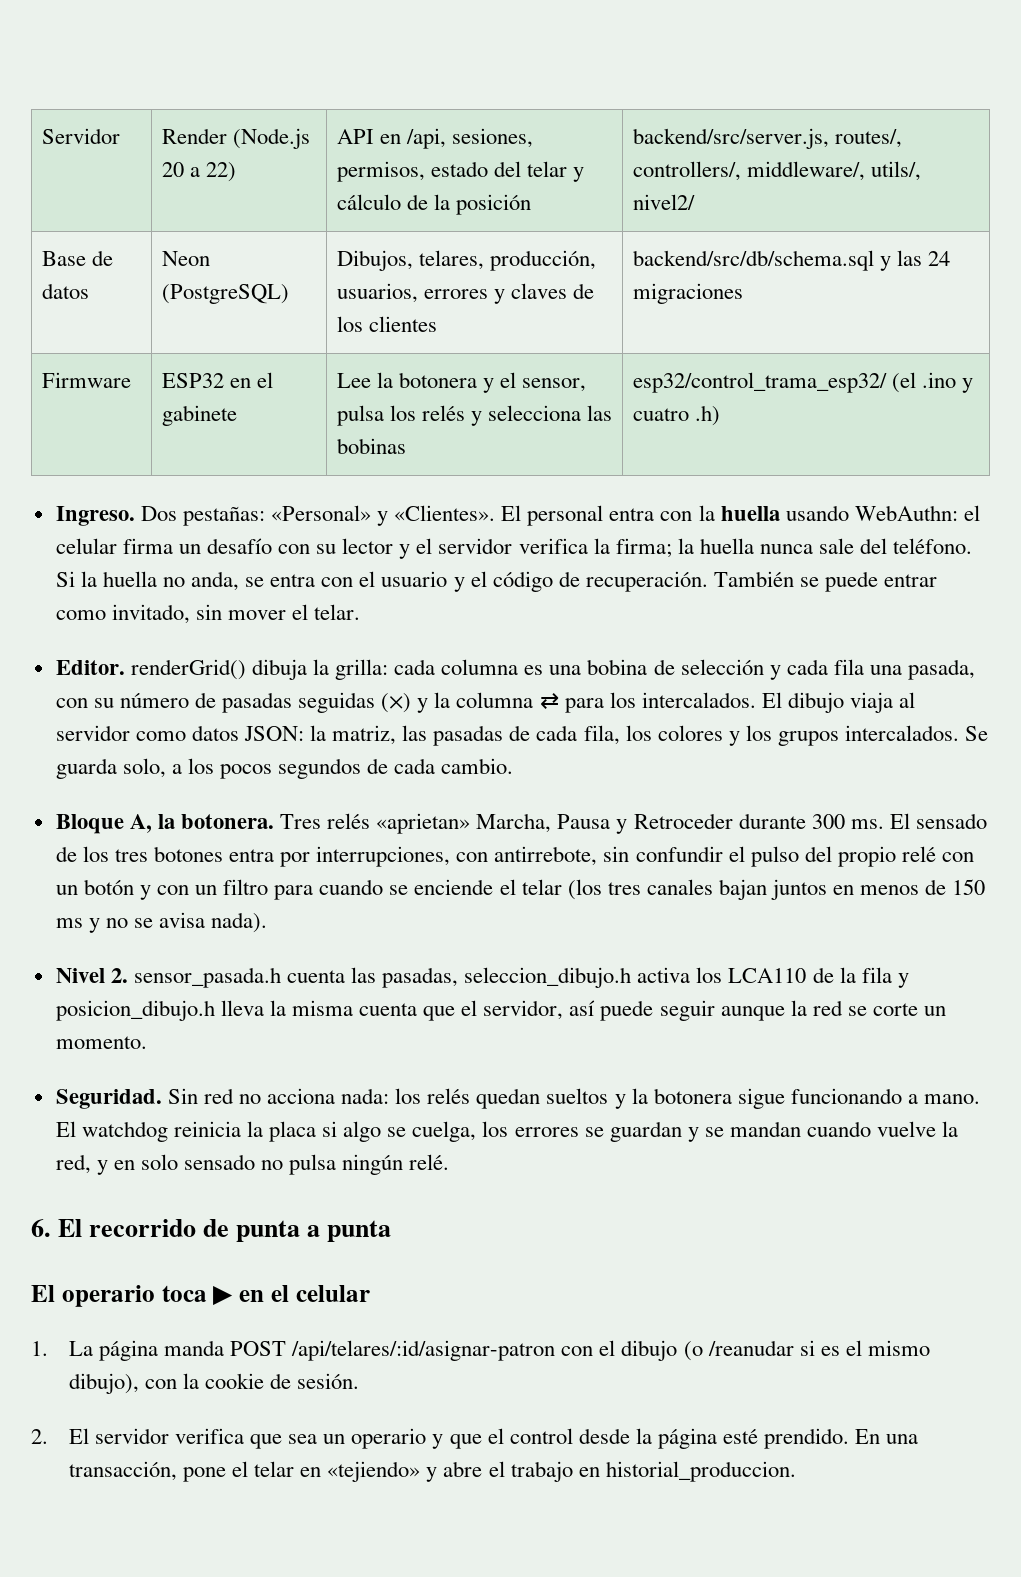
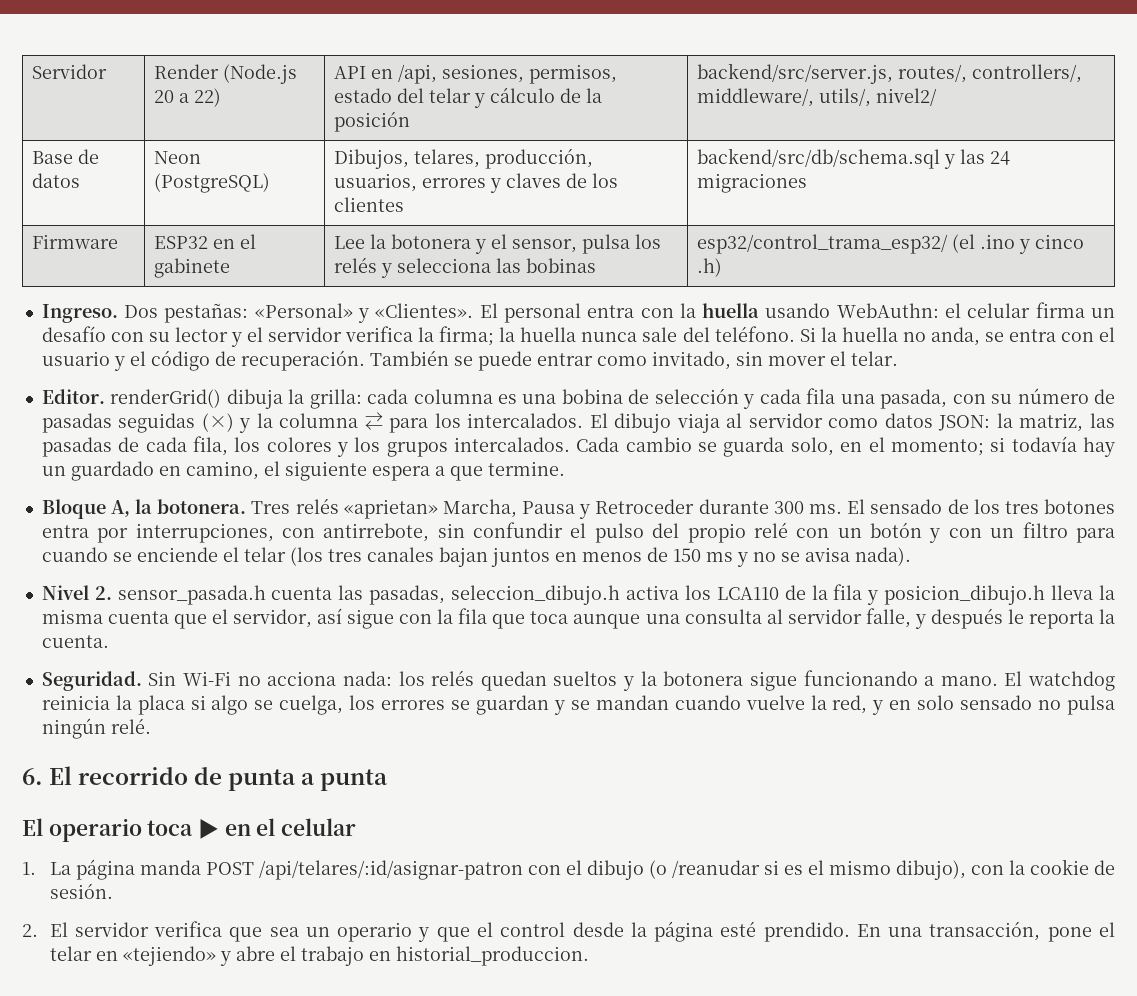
[632,408,689,421] cuatro -> [1035,234,1085,249] cinco
[965,726,989,741] [55,758,514,779] Se guarda solo, a los pocos segundos de cada cambio. -> [576,436,1116,457] [41,461,565,481] Cada cambio se guarda solo, en el momento; si todavía hay un guardado en camino, el siguiente espera a que termine.
[600,1000,946,1021] [55,1036,147,1049] puede seguir aunque la red se corte un momento. -> [347,608,1115,629] [41,635,109,648] sigue con la fila que toca aunque una consulta al servidor falle, y después le reporta la cuenta.
[203,1088,234,1104] red -> [183,671,232,686] Wi-Fi

